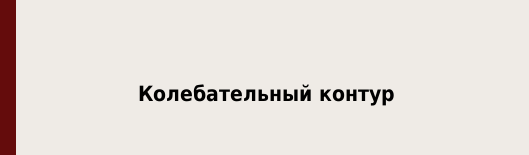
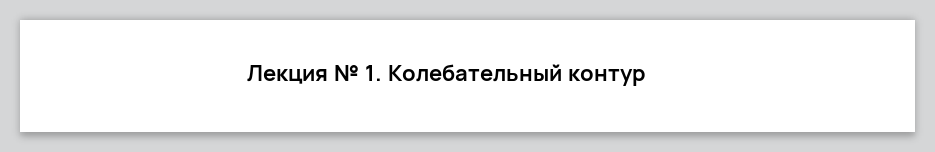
(137, 93) none -> [247,65,382,84] Лекция № 1.

